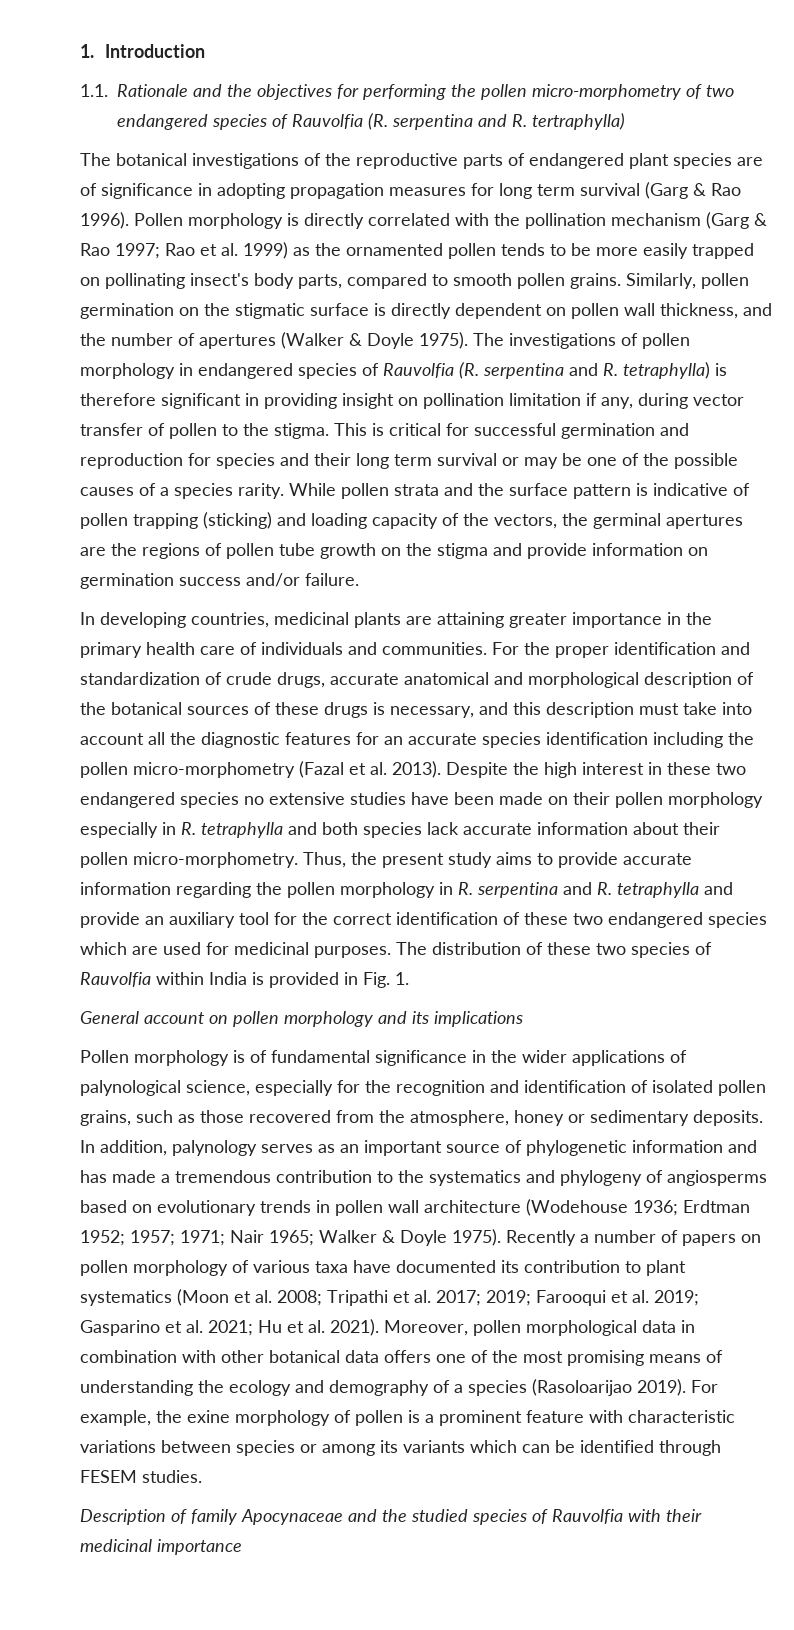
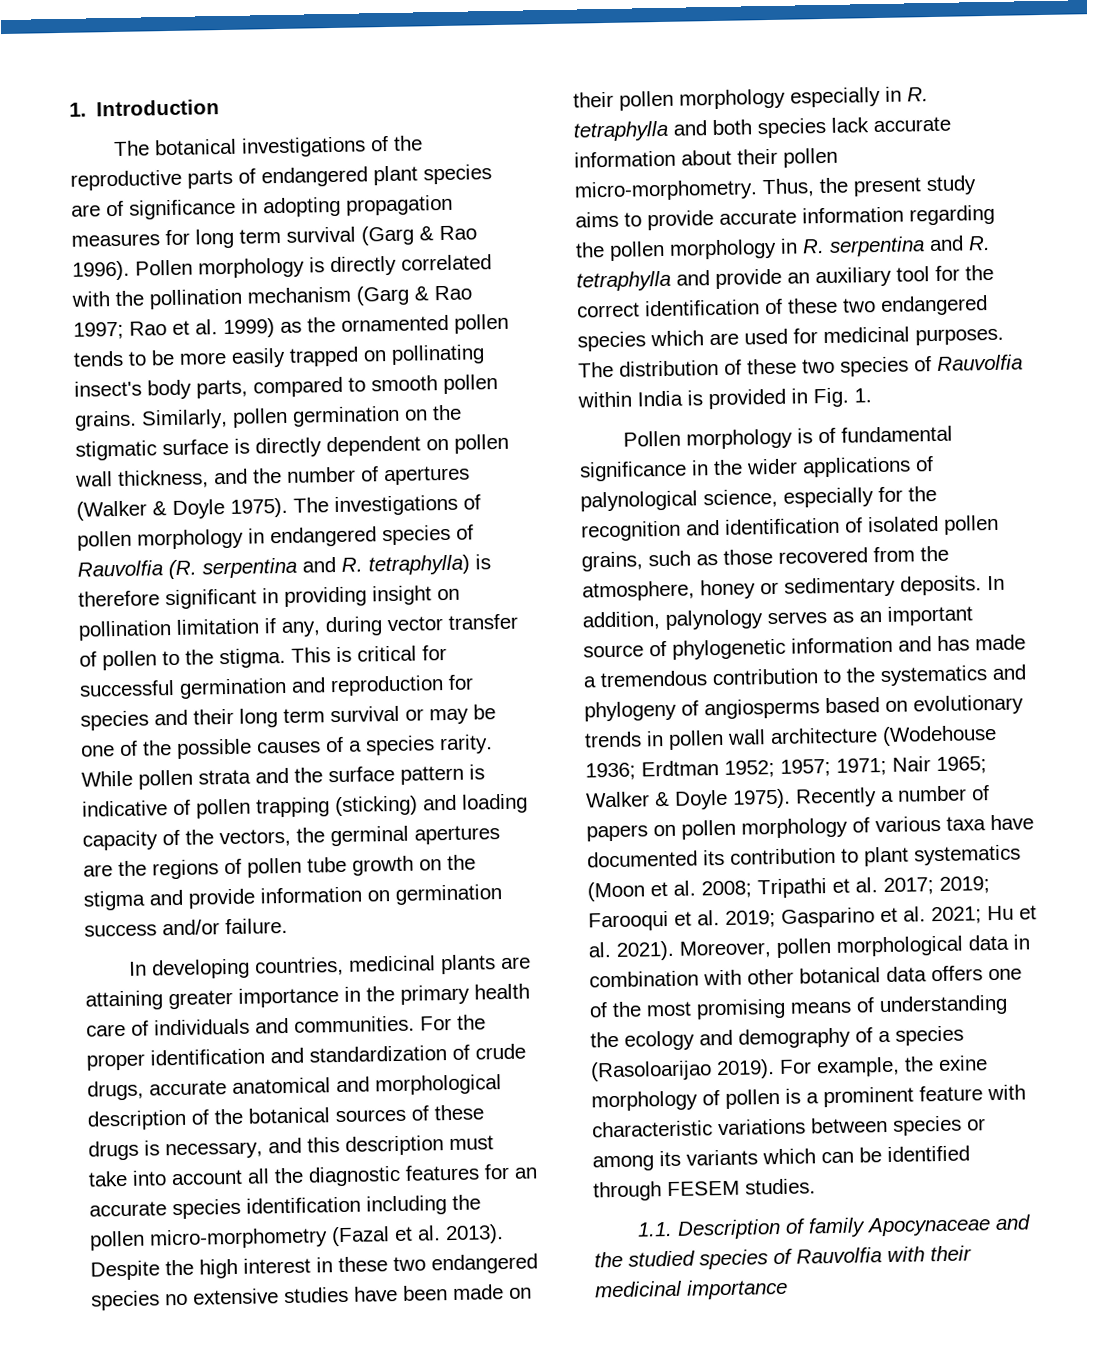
[80,84,734,100] [117,113,625,130] // 1.1. Rationale and the objectives for performing the pollen micro-morphometry of two endangered species of Rauvolfia (R. serpentina and R. tertraphylla) -> (221, 108) none
[80,1011,523,1027] // General account on pollen morphology and its implications -> (872, 395) none
(202, 1476) none -> [637,1221,674,1237] 1.1.

